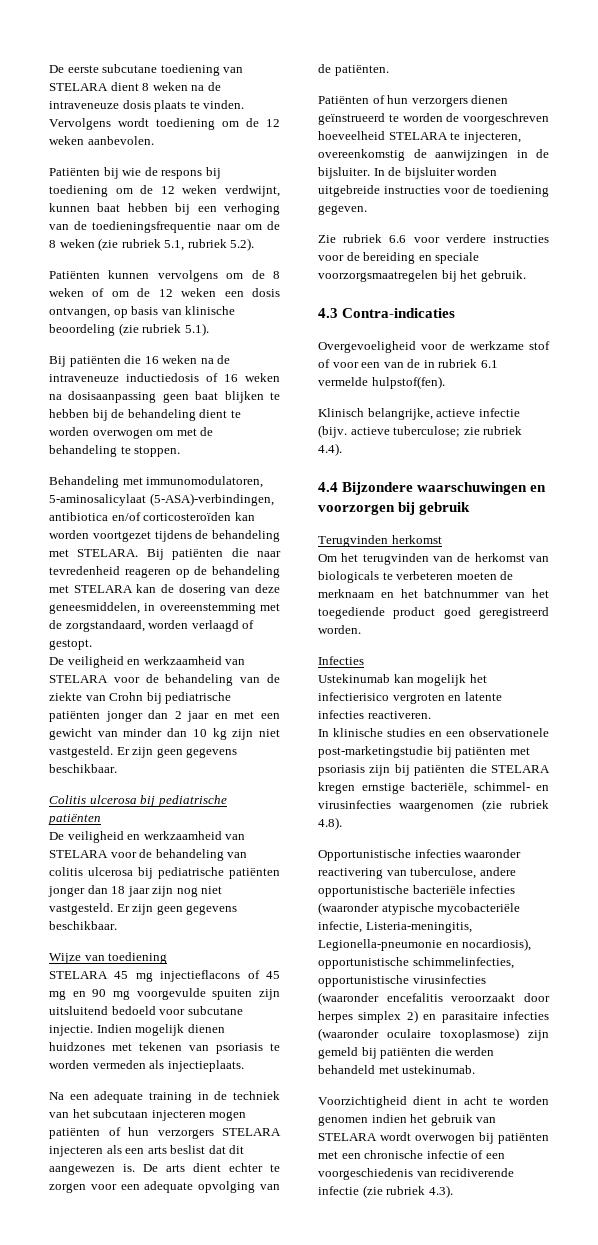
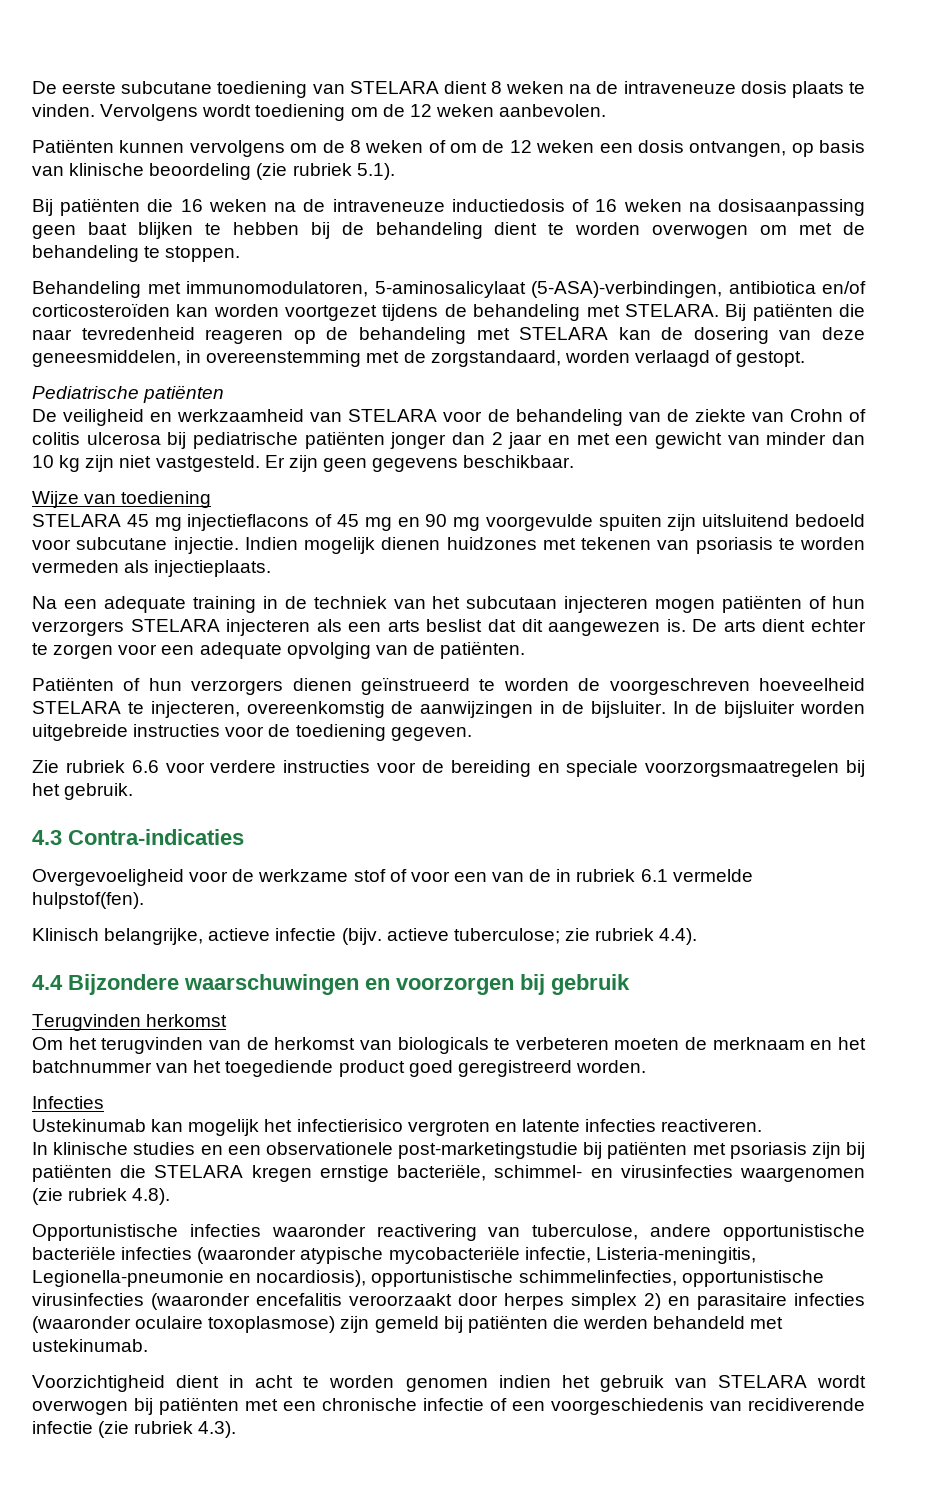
[49,167,221,179] [49,185,280,197] [49,203,280,215] [49,221,280,233] [49,238,255,251] // Patiënten bij wie de respons bij toediening om de 12 weken verdwijnt, kunnen baat hebben bij een verhoging van de toedieningsfrequentie naar om de 8 weken (zie rubriek 5.1, rubriek 5.2). -> (607, 110) none
(92, 644) none -> [32,385,225,403] // Pediatrische patiënten
(144, 696) none -> [848,409,866,422] [32,432,161,445] of colitis ulcerosa
[49,795,227,807] [48,814,101,825] [49,831,246,843] [49,849,248,861] [49,867,280,879] [48,885,223,897] [49,903,238,915] [49,921,117,930] // Colitis ulcerosa bij pediatrische patiënten // De veiligheid en werkzaamheid van STELARA voor de behandeling van colitis ulcerosa bij pediatrische patiënten jonger dan 18 jaar zijn nog niet vastgesteld. Er zijn geen gegevens beschikbaar. -> (575, 461) none

